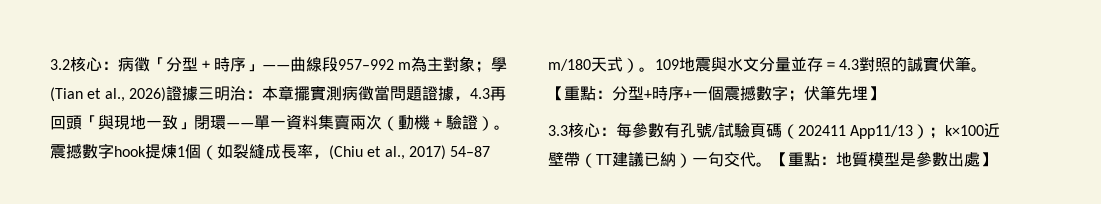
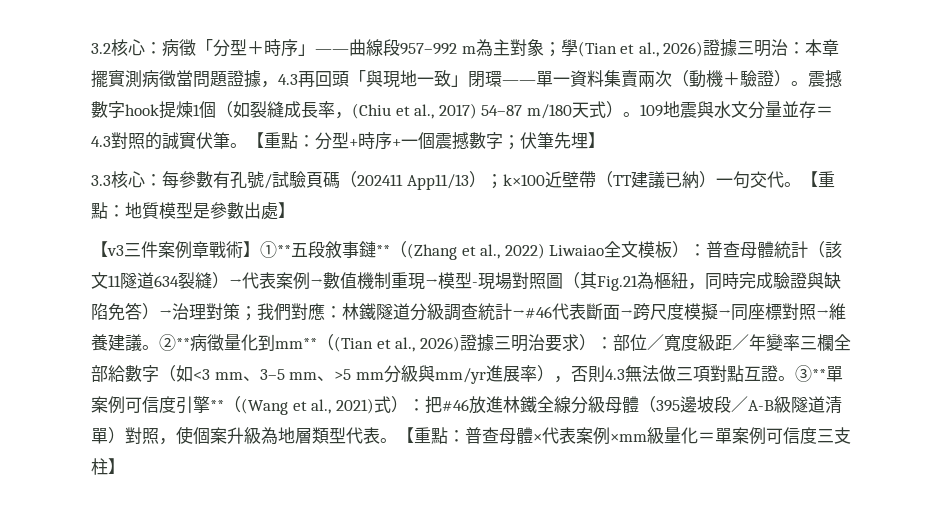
(996, 159) none -> [91,241,843,260] [91,272,841,291] [91,302,846,321] [91,333,851,352] [91,365,843,384] [91,396,842,415] [91,426,851,445] [91,458,125,475] // 【v3三件案例章戰術】①**五段敘事鏈**（(Zhang et al., 2022) Liwaiao全文模板）：普查母體統計（該文11隧道634裂縫）→代表案例→數值機制重現→模型-現場對照圖（其Fig.21為樞紐，同時完成驗證與缺陷免答）→治理對策；我們對應：林鐵隧道分級調查統計→#46代表斷面→跨尺度模擬→同座標對照→維養建議。②**病徵量化到mm**（(Tian et al., 2026)證據三明治要求）：部位／寬度級距／年變率三欄全部給數字（如<3 mm、3–5 mm、>5 mm分級與mm/yr進展率），否則4.3無法做三項對點互證。③**單案例可信度引擎**（(Wang et al., 2021)式）：把#46放進林鐵全線分級母體（395邊坡段／A-B級隧道清單）對照，使個案升級為地層類型代表。【重點：普查母體×代表案例×mm級量化＝單案例可信度三支柱】

